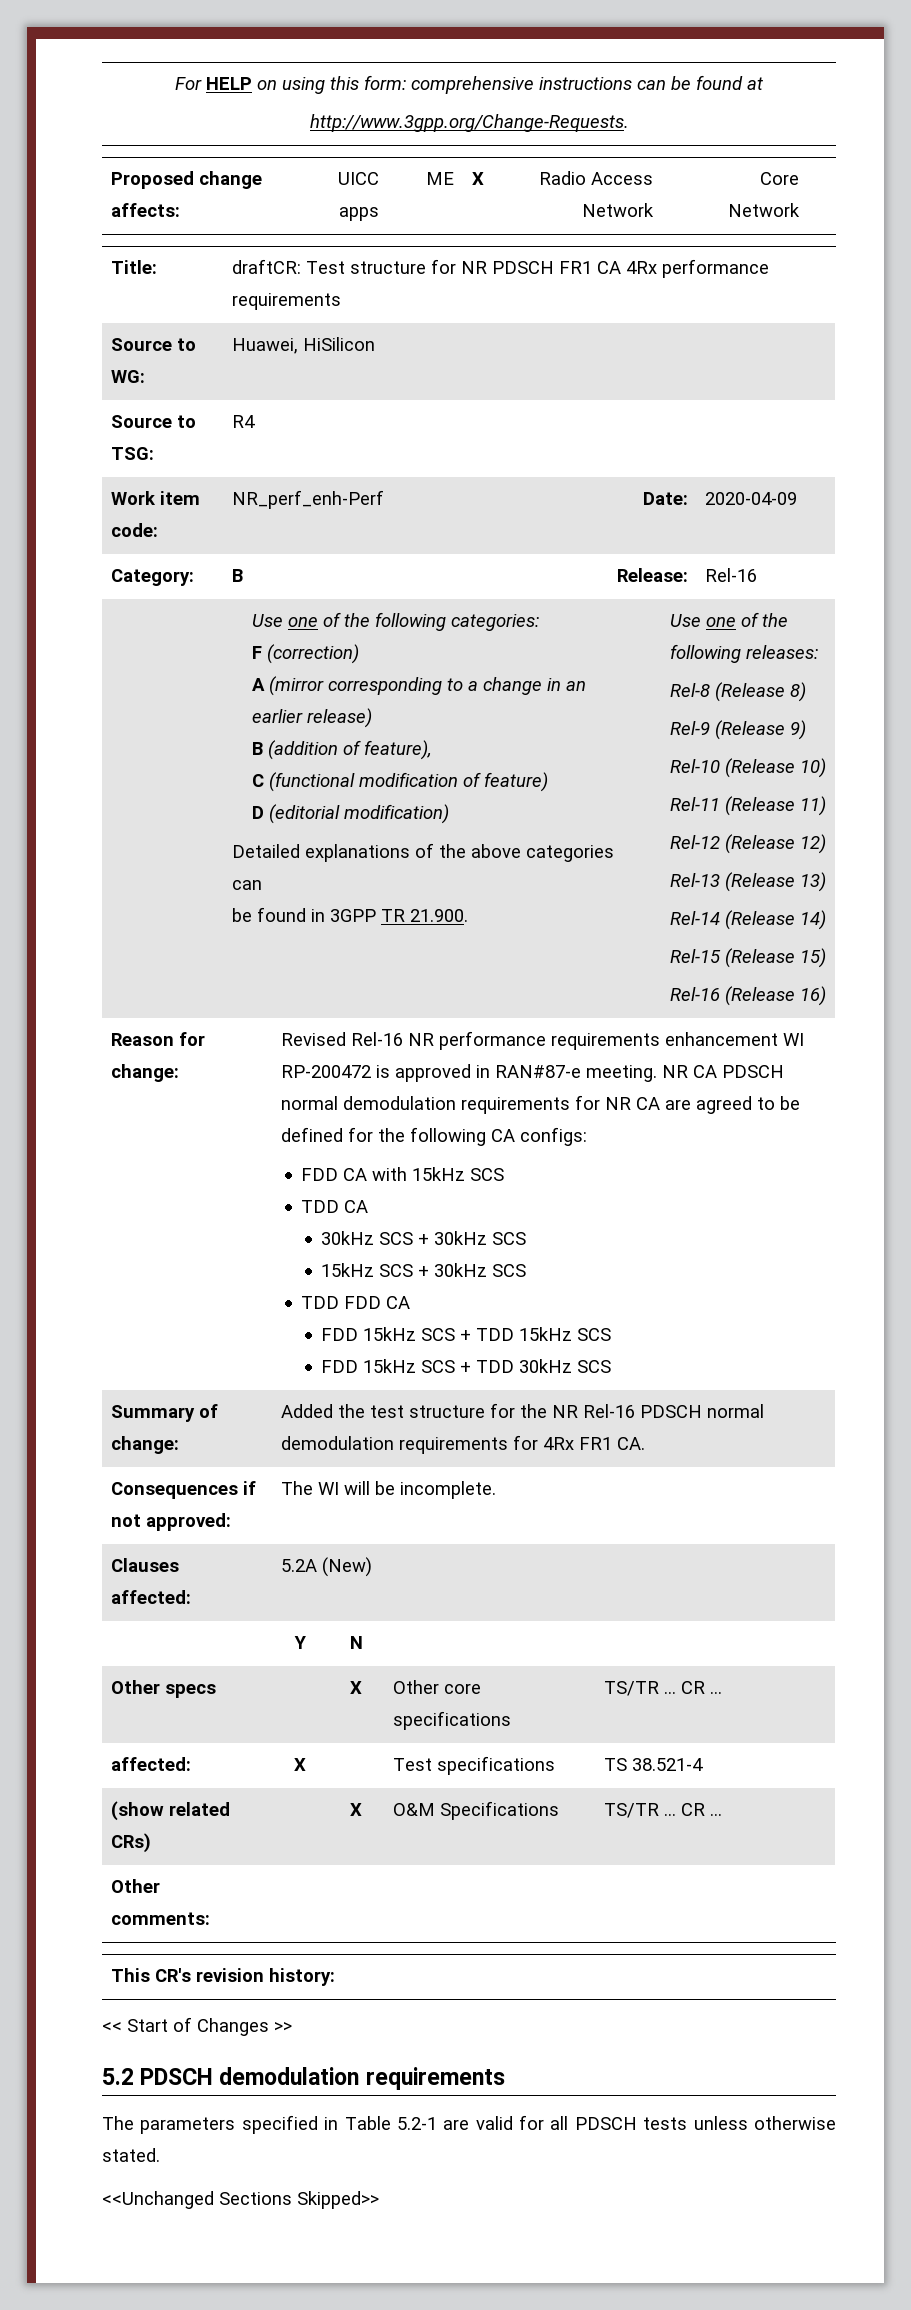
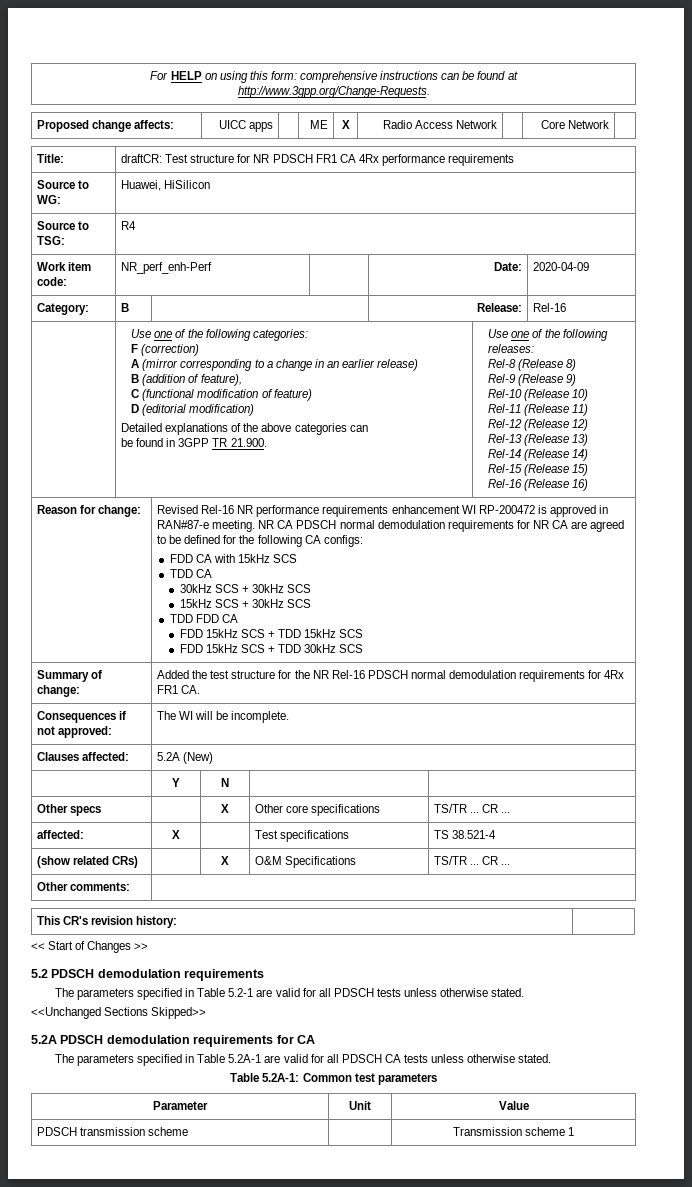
(379, 2200) none -> [31,1035,315,1047] [54,1054,552,1066] [230,1073,437,1085] [153,1101,208,1110] [349,1101,371,1110] [498,1101,529,1110] [37,1127,189,1136] [452,1127,575,1136] // 5.2A PDSCH demodulation requirements for CA // The parameters specified in Table 5.2A-1 are valid for all PDSCH CA tests unless otherwise stated. // Table 5.2A-1: Common test parameters // Parameter | Unit | Value // PDSCH transmission scheme | | Transmission scheme 1

